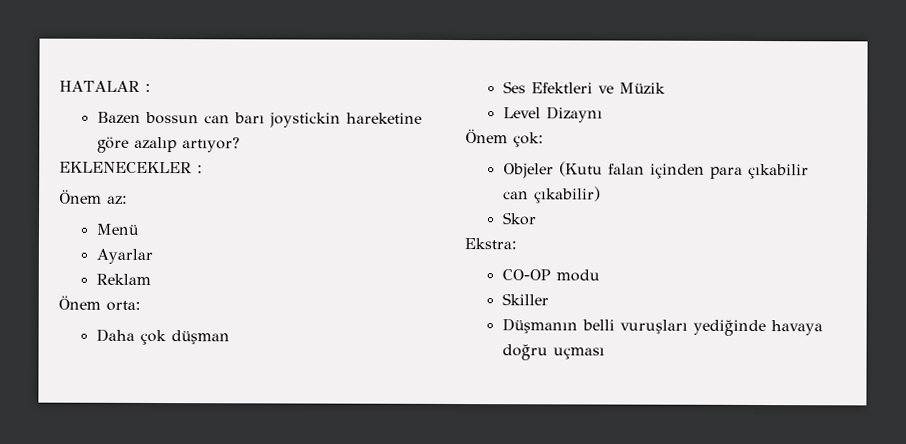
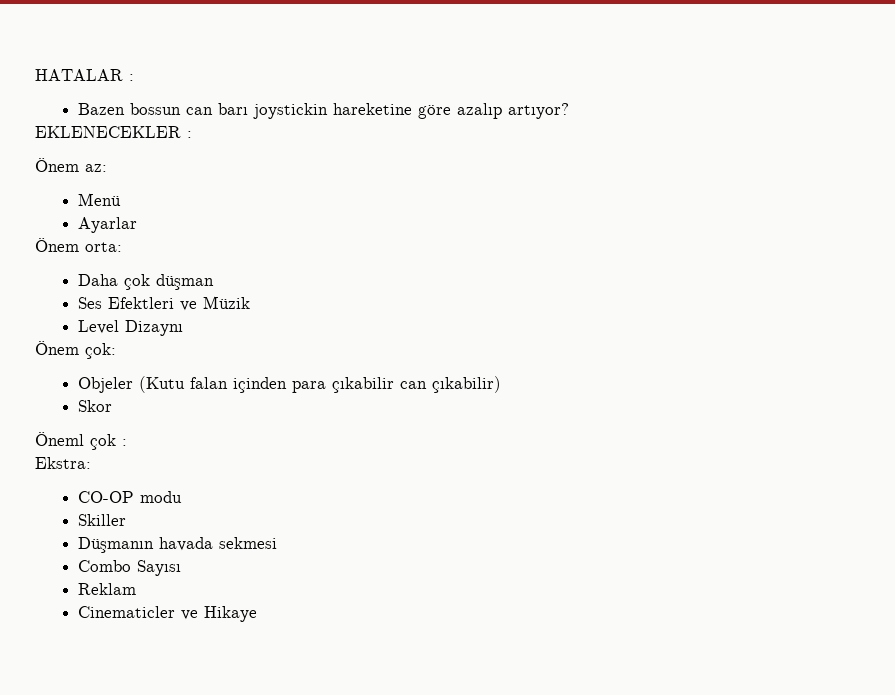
[95,273,151,285] // Reklam -> (137, 225) none
(537, 219) none -> [35,432,127,450] // Öneml çok :
[581,319,823,337] [501,344,605,361] belli vuruşları yediğinde havaya doğru uçması -> [158,537,277,551] [77,560,181,576] [77,583,136,595] [77,606,257,622] havada sekmesi // Combo Sayısı // Reklam // Cinematicler ve Hikaye

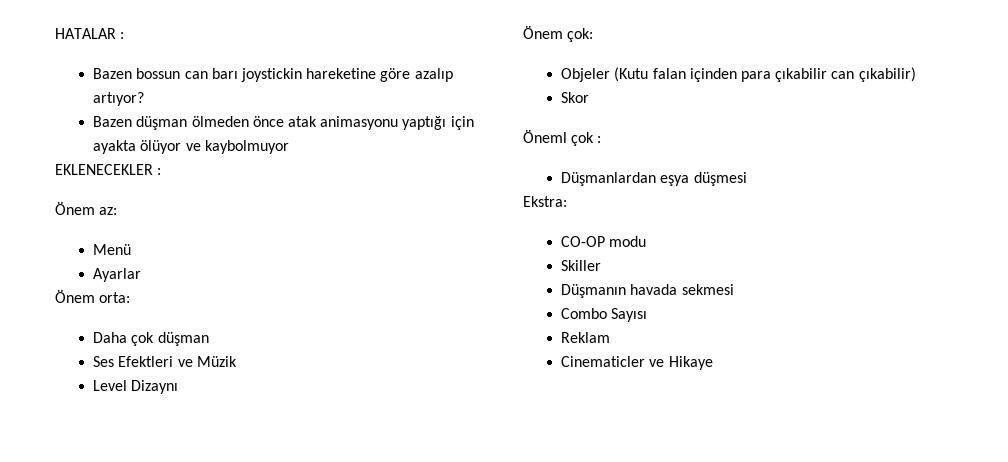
(569, 111) none -> [93,116,474,130] [93,140,289,154] // Bazen düşman ölmeden önce atak animasyonu yaptığı için ayakta ölüyor ve kaybolmuyor
(127, 442) none -> [561,172,747,186] // Düşmanlardan eşya düşmesi

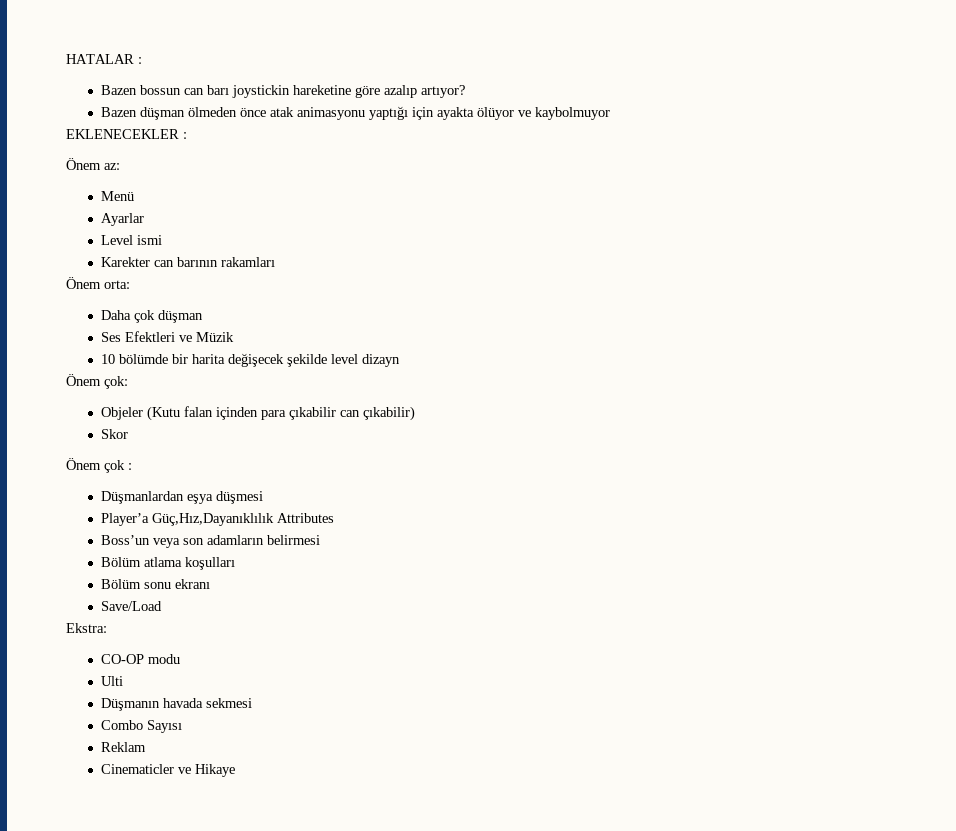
(142, 275) none -> [101,235,163,245] [101,257,276,267] // Level ismi // Karekter can barının rakamları
[93,380,179,394] Level Dizaynı -> [101,353,401,367] 10 bölümde bir harita değişecek şekilde level dizayn
[523,130,567,143] Öneml -> [66,458,101,470] Önem
(747, 179) none -> [101,513,335,526] [101,535,321,548] [101,557,236,570] [101,579,211,589] [101,601,163,611] // Player’a Güç,Hız,Dayanıklılık Attributes // Boss’un veya son adamların belirmesi // Bölüm atlama koşulları // Bölüm sonu ekranı // Save/Load
[561,260,602,271] Skiller -> [101,676,124,686] Ulti

